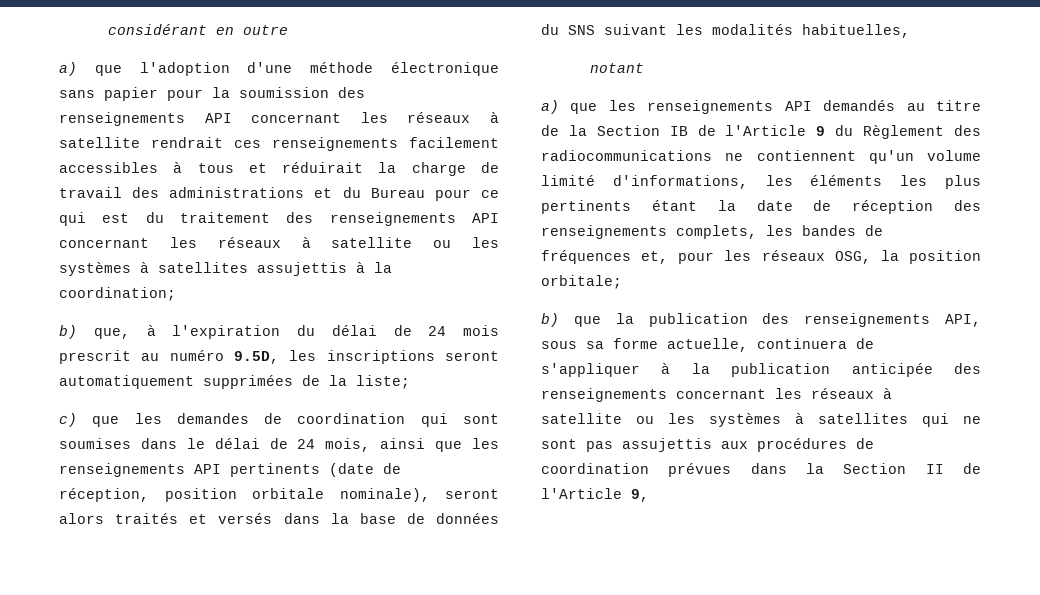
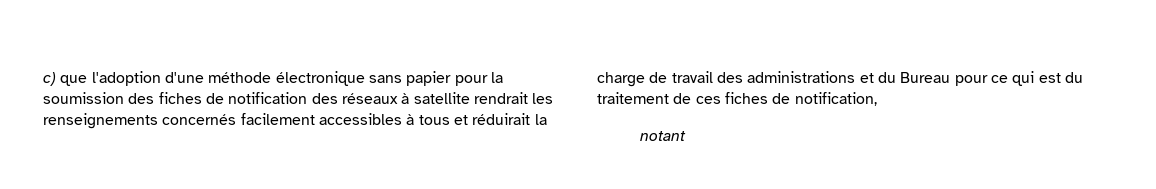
[108,24,289,35] [59,62,77,76] considérant en outre // a) -> [43,72,56,86] c)
[59,112,388,126] renseignements API concernant les -> [158,92,338,104] fiches de notification des
[234,137,398,151] ces renseignements -> [532,93,554,104] [43,113,237,129] les renseignements concernés
[286,212,499,226] [59,237,499,248] [59,262,392,276] [59,287,176,301] [59,325,499,339] [59,350,499,364] [59,375,410,389] [59,413,499,427] [59,438,500,452] [59,463,401,477] [59,488,499,502] [59,513,499,524] [541,24,910,38] [590,63,645,73] [541,100,981,114] [541,125,982,139] [541,150,981,164] [541,175,981,189] [541,200,981,214] [541,225,883,239] [541,250,981,264] [541,275,622,289] [541,313,981,327] [541,338,874,352] [541,363,981,377] [541,388,892,402] [541,413,981,427] [541,438,874,452] [541,463,981,477] [541,488,649,502] des renseignements API concernant les réseaux à satellite ou les systèmes à satellites assujettis à la coordination; // b) que, à l'expiration du délai de 24 mois prescrit au numéro 9.5D, les inscriptions seront automatiquement supprimées de la liste; // c) que les demandes de coordination qui sont soumises dans le délai de 24 mois, ainsi que les renseignements API pertinents (date de réception, position orbitale nominale), seront alors traités et versés dans la base de données du SNS suivant les modalités habituelles, // notant // a) que les renseignements API demandés au titre de la Section IB de l'Article 9 du Règlement des radiocommunications ne contiennent qu'un volume limité d'informations, les éléments les plus pertinents étant la date de réception des renseignements complets, les bandes de fréquences et, pour les réseaux OSG, la position orbitale; // b) que la publication des renseignements API, sous sa forme actuelle, continuera de s'appliquer à la publication anticipée des renseignements concernant les réseaux à satellite ou les systèmes à satellites qui ne sont pas assujettis aux procédures de coordination prévues dans la Section II de l'Article 9, -> [673,92,877,106] [639,131,686,141] de ces fiches de notification, // notant

